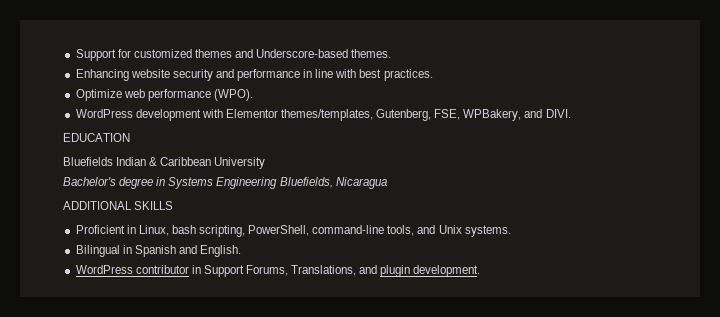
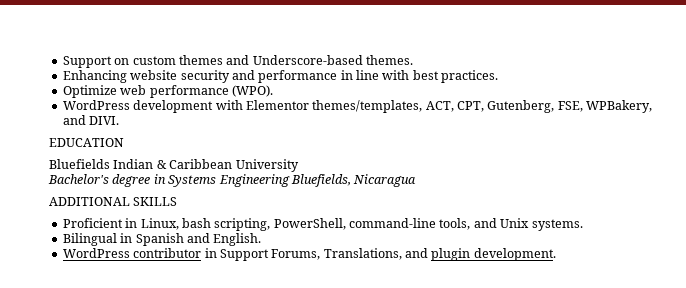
[75,49,192,61] Support for customized -> [62,56,176,68] Support on custom
(374, 115) none -> [425,101,484,112] ACT, CPT,

